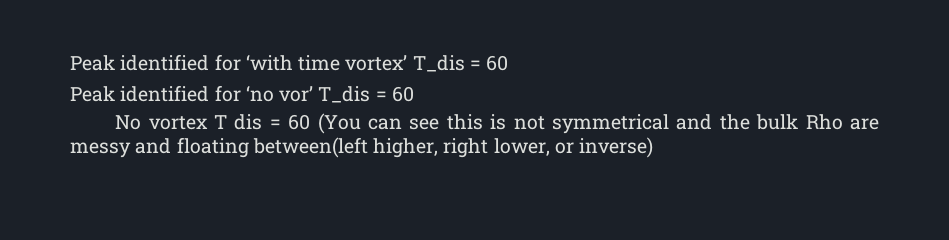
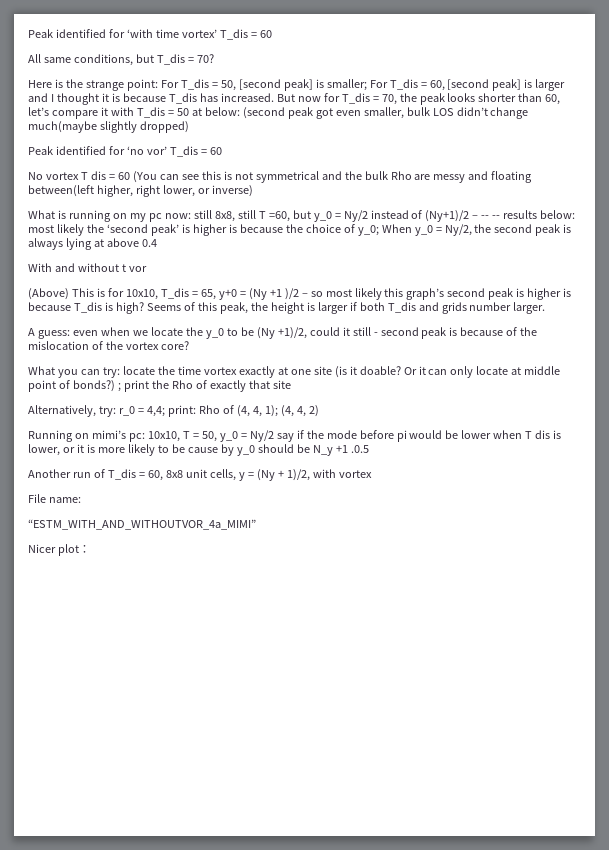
(509, 63) none -> [28,54,214,66] [28,79,566,91] [28,93,561,105] [28,107,529,119] [28,121,189,133] // All same conditions, but T_dis = 70? // Here is the strange point: For T_dis = 50, [second peak] is smaller; For T_dis = 60, [second peak] is larger and I thought it is because T_dis has increased. But now for T_dis = 70, the peak looks shorter than 60, let’s compare it with T_dis = 50 at below: (second peak got even smaller, bulk LOS didn’t change much(maybe slightly dropped)
(654, 147) none -> [28,210,576,222] [28,224,572,236] [28,238,157,250] [28,263,147,272] [28,288,572,300] [28,302,546,314] [28,327,538,339] [28,341,189,350] [28,366,561,378] [28,380,291,392] [28,405,319,417] [28,430,562,442] [28,444,369,456] [28,469,372,481] [28,494,81,503] [28,519,256,530] [28,544,90,556] // What is running on my pc now: still 8x8, still T =60, but y_0 = Ny/2 instead of (Ny+1)/2 – -- -- results below: most likely the ‘second peak’ is higher is because the choice of y_0; When y_0 = Ny/2, the second peak is always lying at above 0.4 // With and without t vor // (Above) This is for 10x10, T_dis = 65, y+0 = (Ny +1 )/2 – so most likely this graph’s second peak is higher is because T_dis is high? Seems of this peak, the height is larger if both T_dis and grids number larger. // A guess: even when we locate the y_0 to be (Ny +1)/2, could it still - second peak is because of the mislocation of the vortex core? // What you can try: locate the time vortex exactly at one site (is it doable? Or it can only locate at middle point of bonds?) ; print the Rho of exactly that site // Alternatively, try: r_0 = 4,4; print: Rho of (4, 4, 1); (4, 4, 2) // Running on mimi’s pc: 10x10, T = 50, y_0 = Ny/2 say if the mode before pi would be lower when T dis is lower, or it is more likely to be cause by y_0 should be N_y +1 .0.5 // Another run of T_dis = 60, 8x8 unit cells, y = (Ny + 1)/2, with vortex // File name: // “ESTM_WITH_AND_WITHOUTVOR_4a_MIMI” // Nicer plot：

